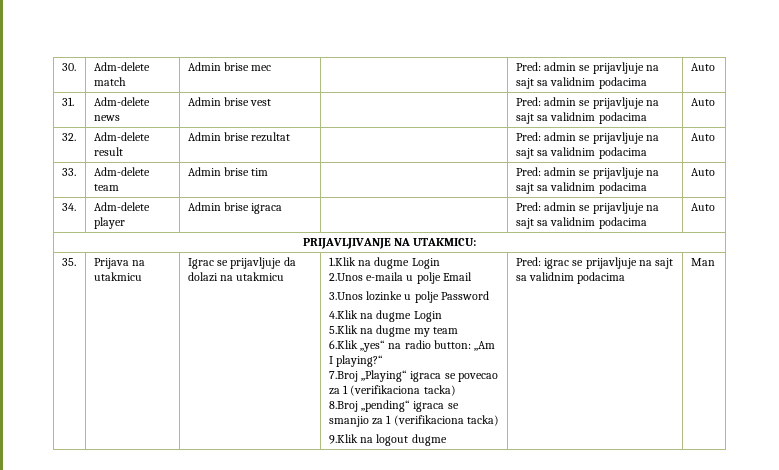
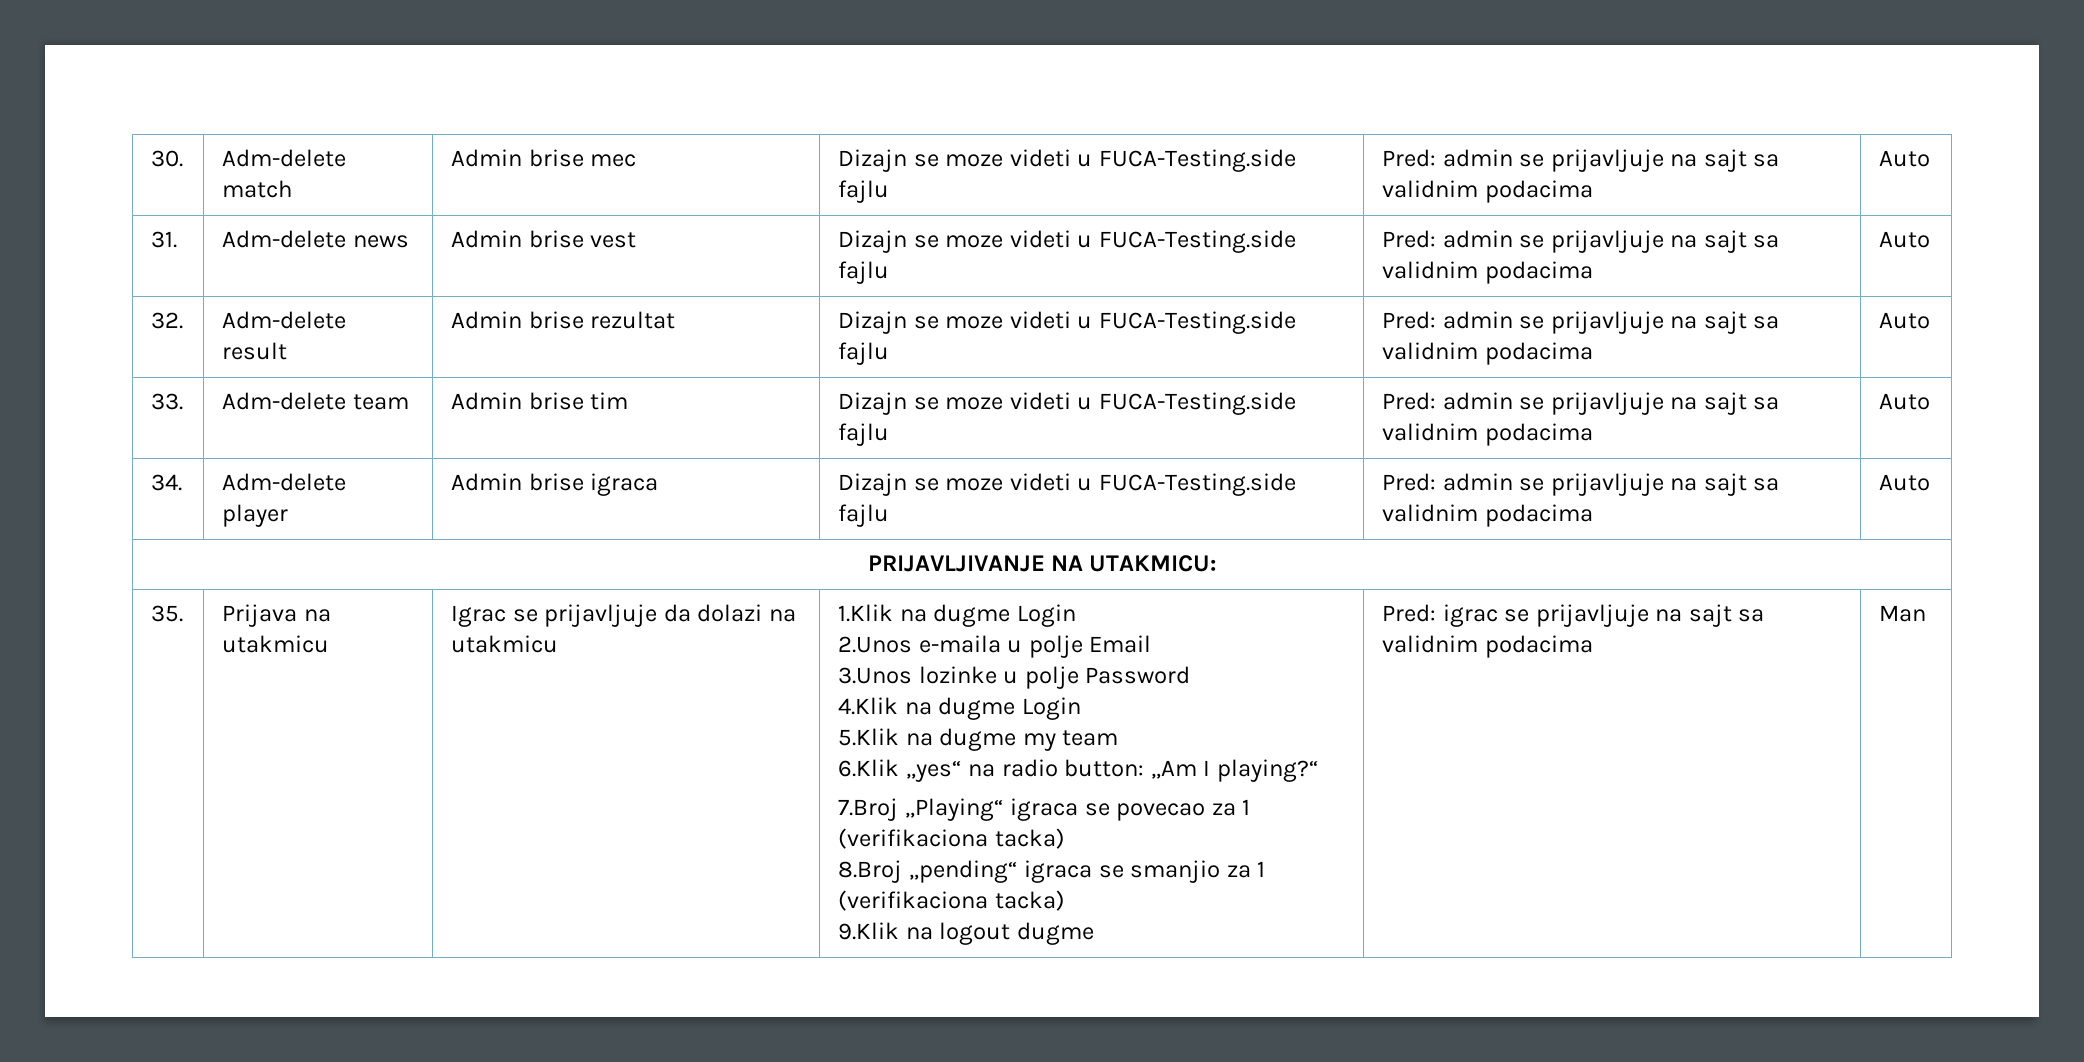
(272, 68) none -> [838,149,1296,172] [838,180,890,203] Dizajn se moze videti u FUCA-Testing.side fajlu
(272, 102) none -> [838,230,1296,253] [838,261,890,284] Dizajn se moze videti u FUCA-Testing.side fajlu
(291, 137) none -> [838,311,1296,334] [838,342,890,365] Dizajn se moze videti u FUCA-Testing.side fajlu
(269, 172) none -> [838,392,1296,415] [838,423,890,446] Dizajn se moze videti u FUCA-Testing.side fajlu
(283, 208) none -> [838,473,1296,496] [838,504,890,527] Dizajn se moze videti u FUCA-Testing.side fajlu

